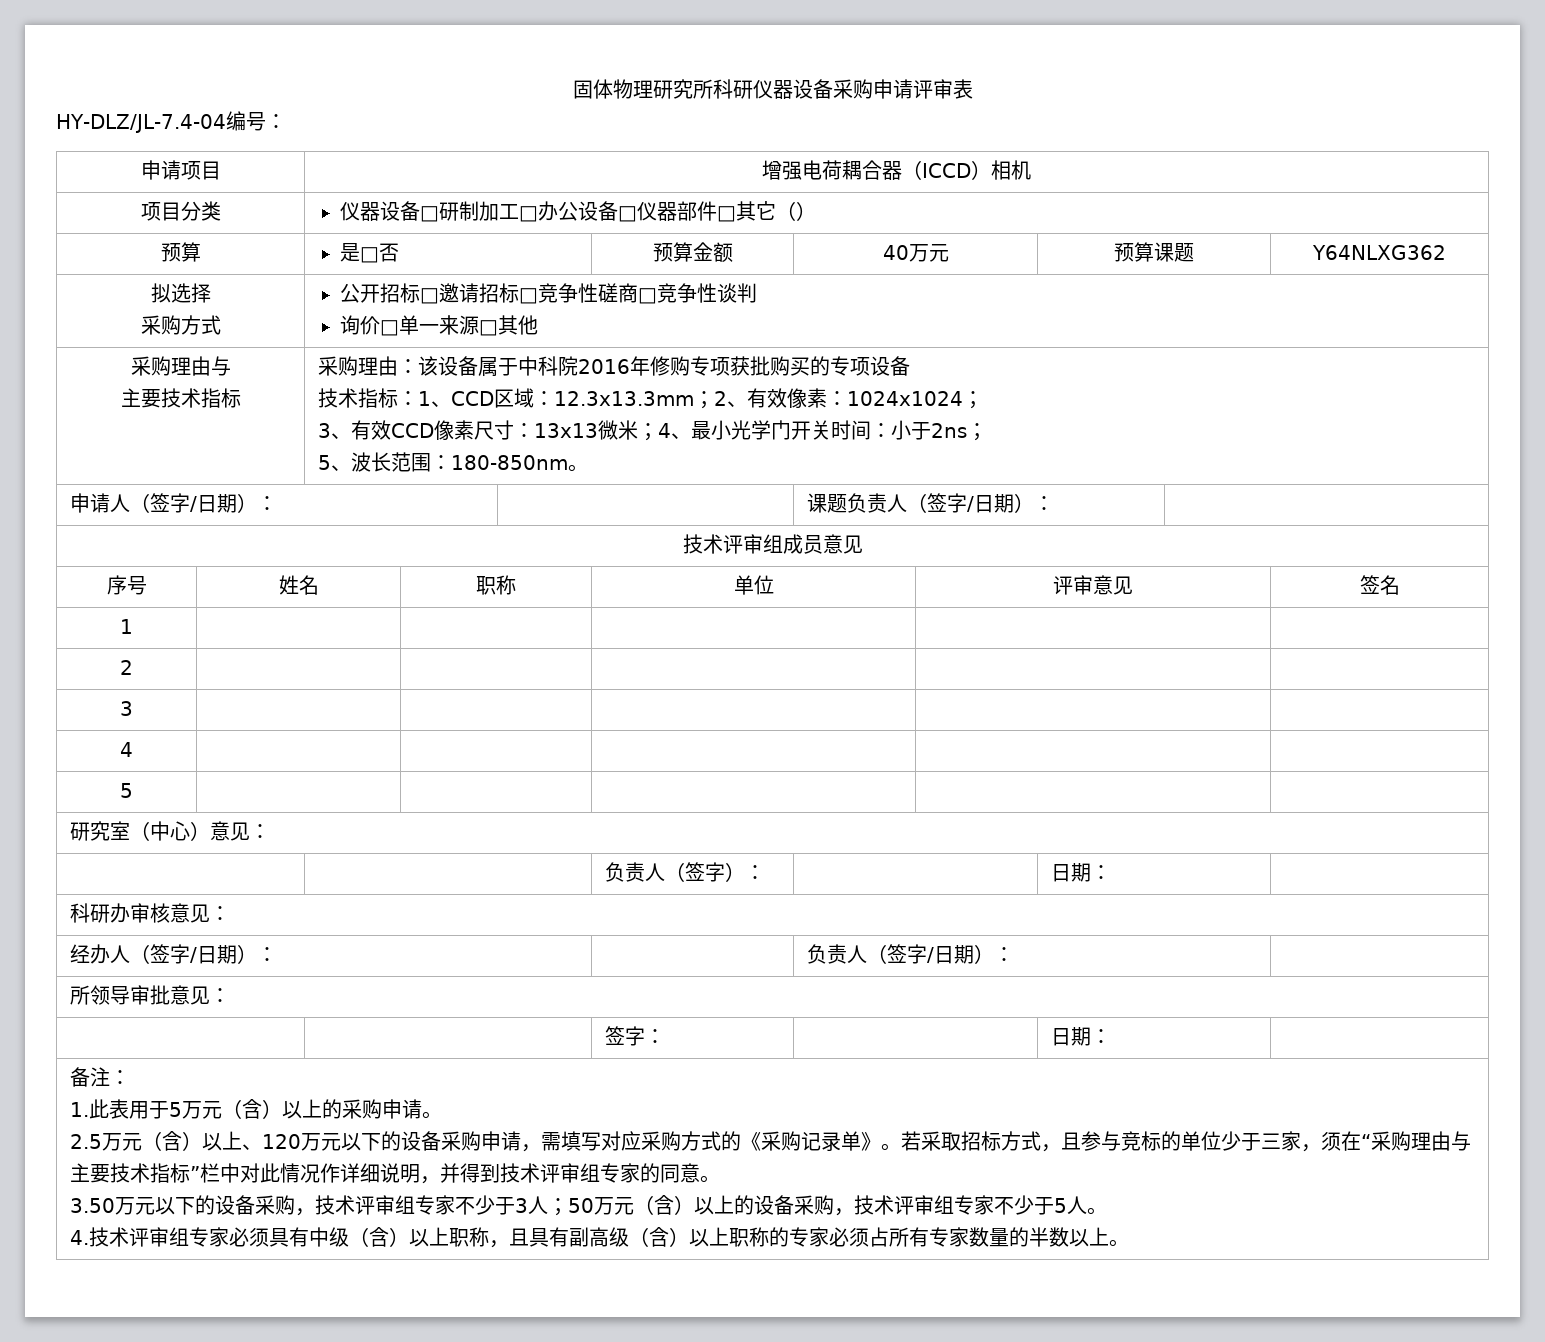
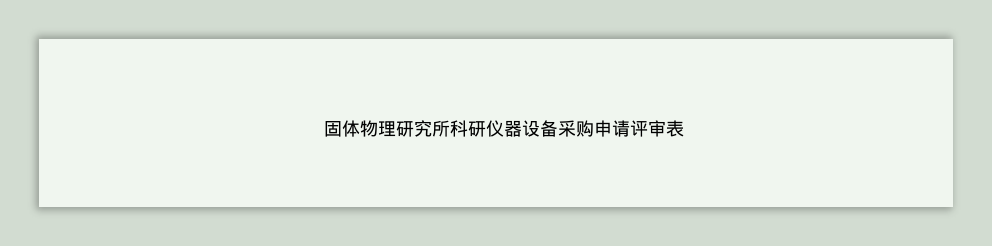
[56,111,286,133] [140,160,221,180] [762,160,1031,180] [140,201,221,221] [340,201,817,222] [160,242,201,262] [340,243,400,263] [652,242,733,262] [882,244,949,262] [1114,242,1194,262] [1312,245,1446,260] [150,283,211,303] [140,315,221,335] [340,283,758,304] [340,315,539,336] [130,356,231,376] [120,388,241,408] [318,356,911,377] [318,388,984,409] [318,420,988,441] [318,452,589,472] [70,493,278,513] [807,493,1055,513] [682,534,863,554] [106,575,147,595] [278,575,319,595] [476,575,516,595] [733,575,774,595] [1053,575,1133,595] [1359,575,1400,595] [120,619,133,634] [120,660,133,675] [120,701,133,716] [120,742,133,757] [120,783,133,798] [70,821,271,841] [605,862,766,882] [1051,863,1112,882] [70,903,231,923] [70,944,278,964] [807,944,1015,964] [70,985,231,1005] [605,1026,666,1046] [1051,1027,1112,1046] [70,1067,131,1087] [70,1099,443,1119] [70,1131,1472,1152] [70,1163,721,1184] [70,1195,1108,1216] [70,1227,1130,1248] // HY-DLZ/JL-7.4-04编号： // 申请项目 | 增强电荷耦合器（ICCD）相机 // 项目分类 | 仪器设备□研制加工□办公设备□仪器部件□其它（） // 预算 | 是□否 | 预算金额 | 40万元 | 预算课题 | Y64NLXG362 // 拟选择 // 采购方式 | 公开招标□邀请招标□竞争性磋商□竞争性谈判 // 询价□单一来源□其他 // 采购理由与 // 主要技术指标 | 采购理由：该设备属于中科院2016年修购专项获批购买的专项设备 // 技术指标：1、CCD区域：12.3x13.3mm；2、有效像素：1024x1024； // 3、有效CCD像素尺寸：13x13微米；4、最小光学门开关时间：小于2ns； // 5、波长范围：180-850nm。 // 申请人（签字/日期）： | | 课题负责人（签字/日期）： | // 技术评审组成员意见 // 序号 | 姓名 | 职称 | 单位 | 评审意见 | 签名 // 1 | | | | | // 2 | | | | | // 3 | | | | | // 4 | | | | | // 5 | | | | | // 研究室（中心）意见： // | | 负责人（签字）： | | 日期： | // 科研办审核意见： // 经办人（签字/日期）： | | 负责人（签字/日期）： | // 所领导审批意见： // | | 签字： | | 日期： | // 备注： // 1.此表用于5万元（含）以上的采购申请。 // 2.5万元（含）以上、120万元以下的设备采购申请，需填写对应采购方式的《采购记录单》。若采取招标方式，且参与竞标的单位少于三家，须在“采购理由与主要技术指标”栏中对此情况作详细说明，并得到技术评审组专家的同意。 // 3.50万元以下的设备采购，技术评审组专家不少于3人；50万元（含）以上的设备采购，技术评审组专家不少于5人。 // 4.技术评审组专家必须具有中级（含）以上职称，且具有副高级（含）以上职称的专家必须占所有专家数量的半数以上。 -> (684, 128) none

